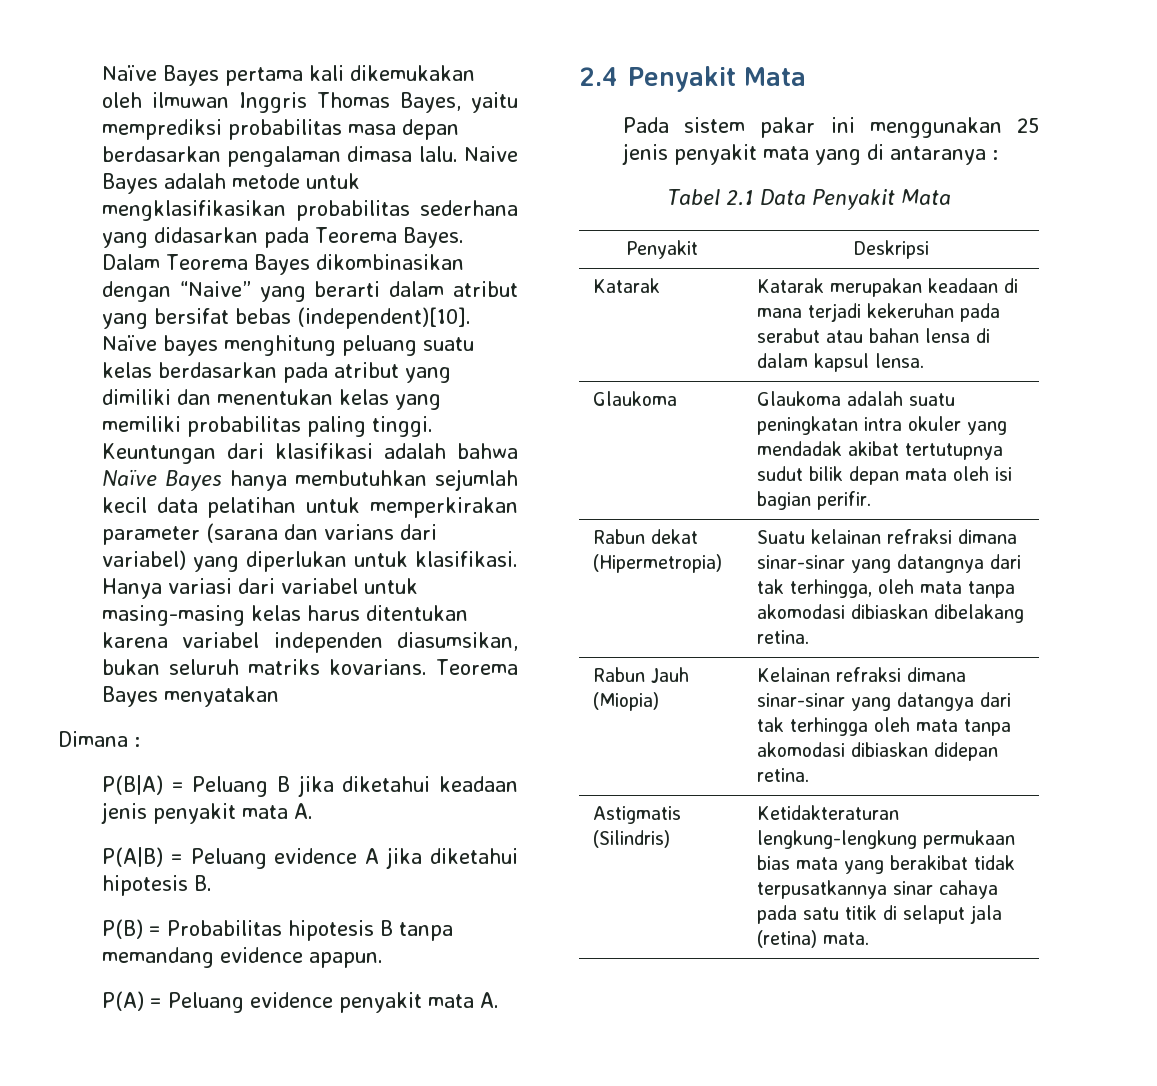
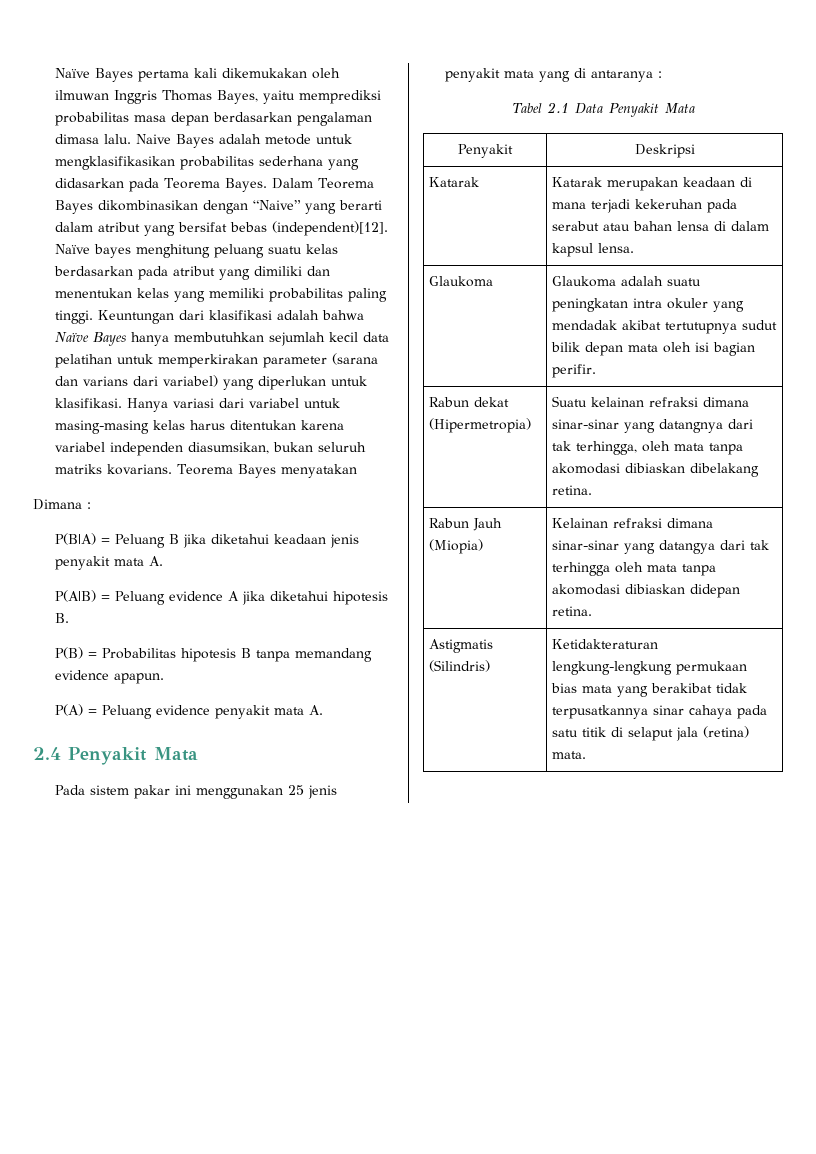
[296,307,471,329] (independent)[10]. -> [271,221,388,236] (independent)[12].

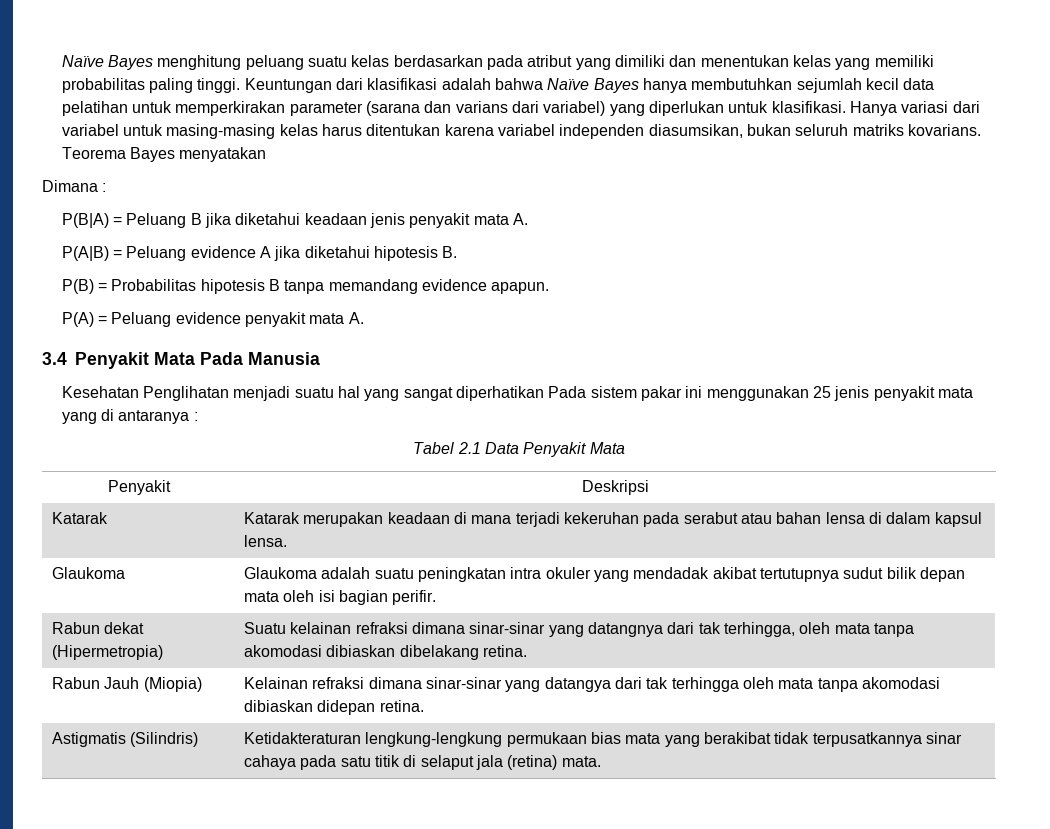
[54,68,340,82] [54,90,381,104] [54,112,372,126] [54,134,352,148] [54,156,359,170] [54,178,374,192] [54,200,382,214] [54,221,388,236] [54,244,131,258] Naïve Bayes pertama kali dikemukakan oleh ilmuwan Inggris Thomas Bayes, yaitu memprediksi probabilitas masa depan berdasarkan pengalaman dimasa lalu. Naive Bayes adalah metode untuk mengklasifikasikan probabilitas sederhana yang didasarkan pada Teorema Bayes. Dalam Teorema Bayes dikombinasikan dengan “Naive” yang berarti dalam atribut yang bersifat bebas (independent)[12]. Naïve bayes -> [61,55,154,70] Naïve Bayes
[33,747,198,765] 2.4 Penyakit Mata // -> [42,352,320,369] [61,386,545,401] 3.4 Penyakit Mata Pada Manusia // Kesehatan Penglihatan menjadi suatu hal yang sangat diperhatikan

